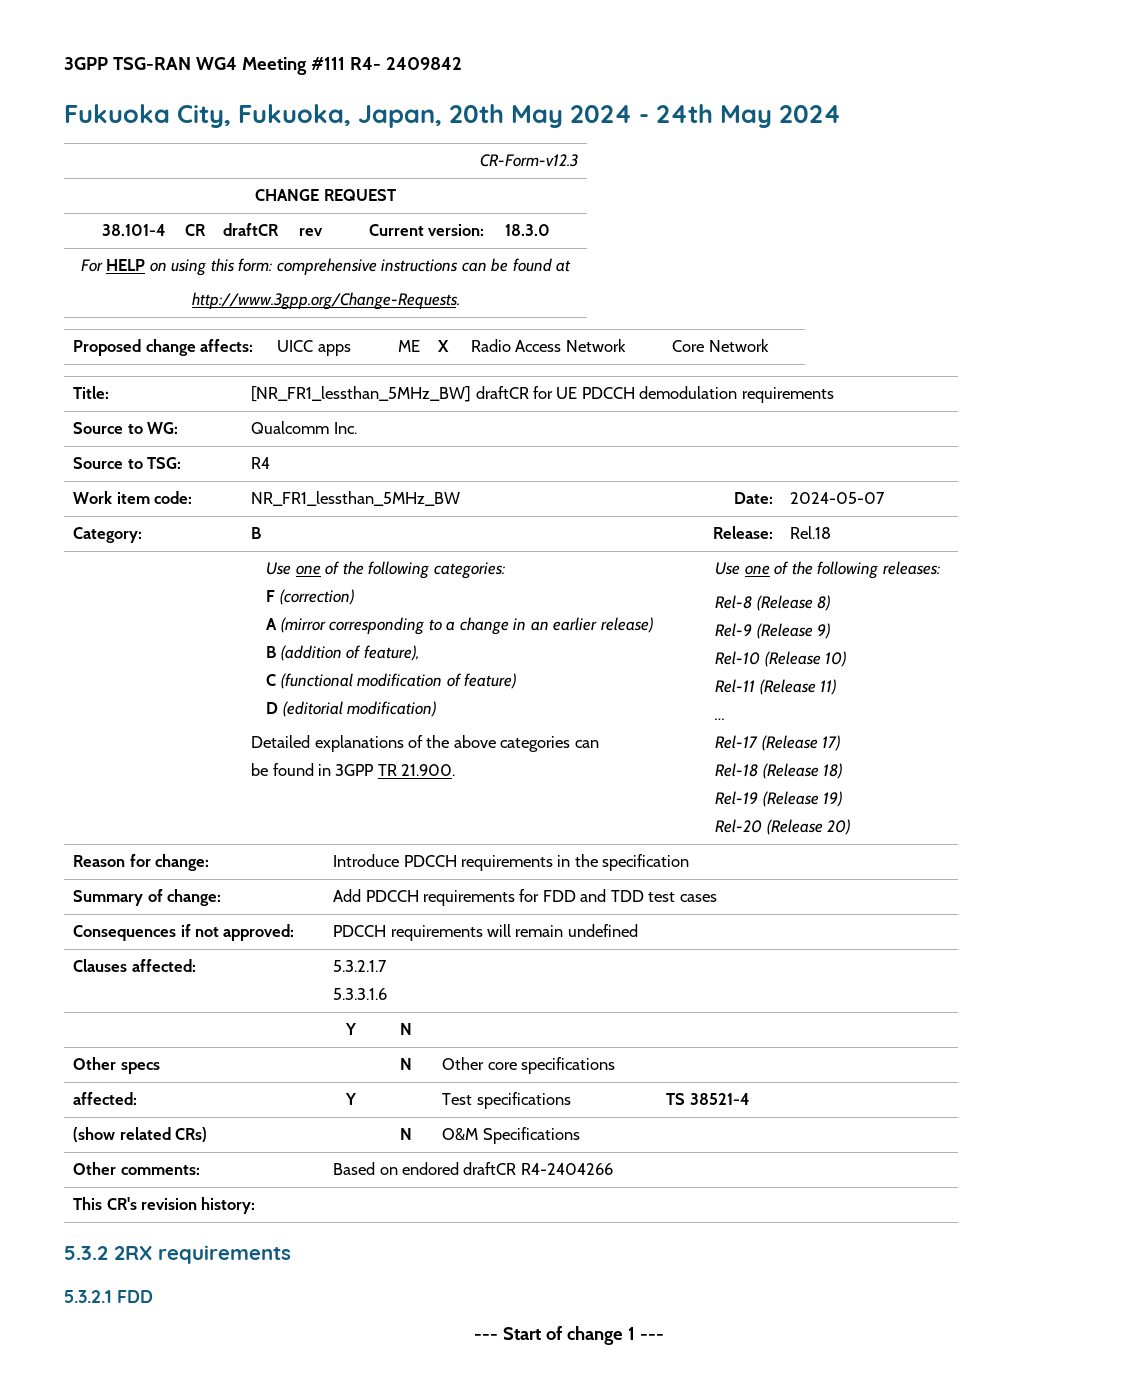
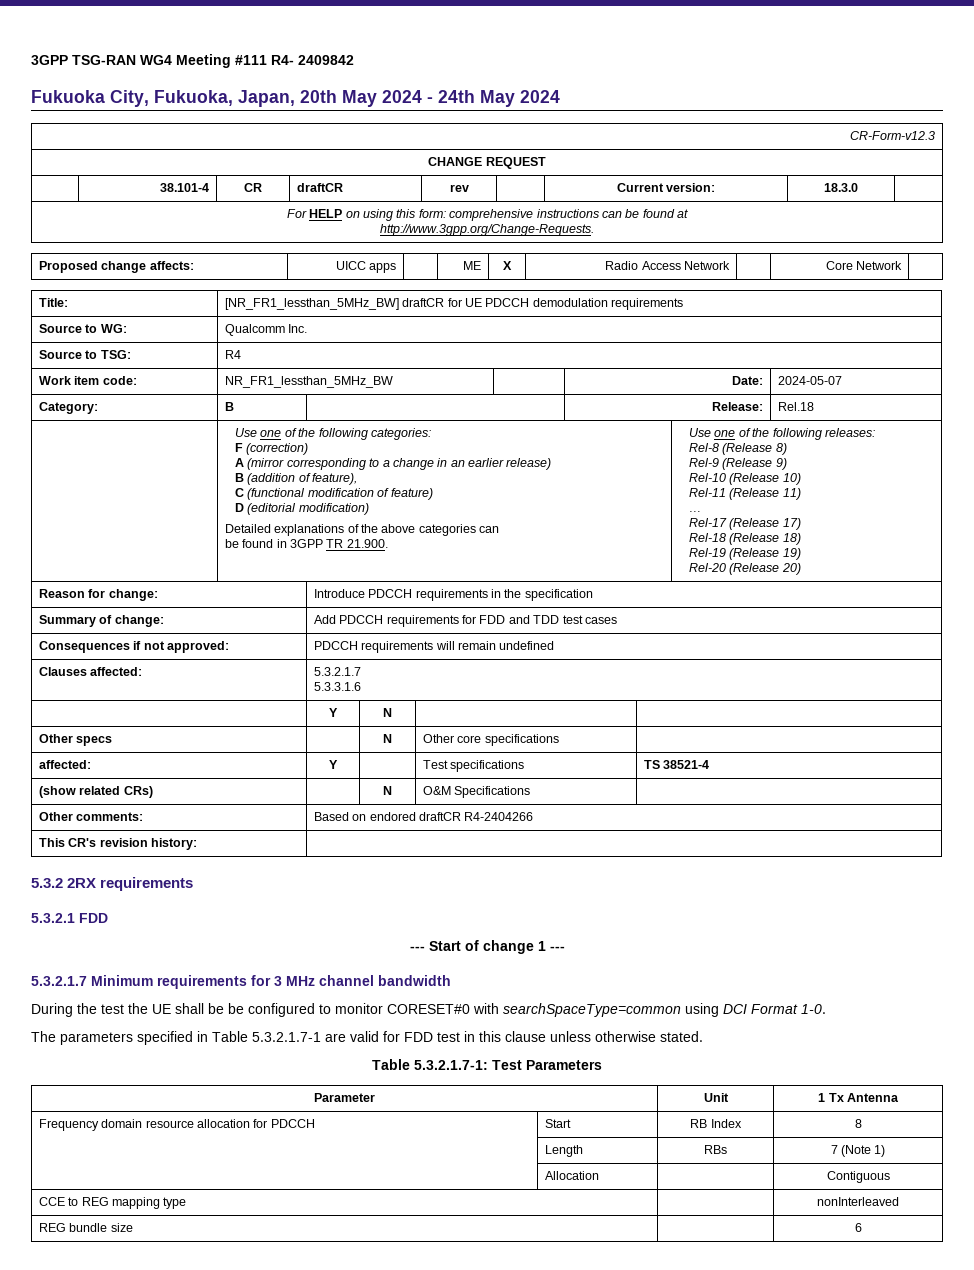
(664, 1337) none -> [31,975,451,989] [31,1003,826,1017] [31,1031,703,1045] [372,1059,602,1070] [314,1093,375,1102] [703,1093,729,1102] [818,1093,899,1102] [38,1119,315,1131] [544,1119,571,1128] [690,1119,742,1128] [854,1119,862,1128] [544,1145,583,1157] [704,1145,727,1154] [830,1145,886,1157] [544,1171,599,1180] [826,1171,890,1183] [38,1197,187,1209] [817,1197,899,1206] [38,1223,133,1232] [854,1223,862,1232] // 5.3.2.1.7 Minimum requirements for 3 MHz channel bandwidth // During the test the UE shall be be configured to monitor CORESET#0 with searchSpaceType=common using DCI Format 1-0. // The parameters specified in Table 5.3.2.1.7-1 are valid for FDD test in this clause unless otherwise stated. // Table 5.3.2.1.7-1: Test Parameters // Parameter | Unit | 1 Tx Antenna // Frequency domain resource allocation for PDCCH | Start | RB Index | 8 // | Length | RBs | 7 (Note 1) // | Allocation | | Contiguous // CCE to REG mapping type | | nonInterleaved // REG bundle size | | 6

